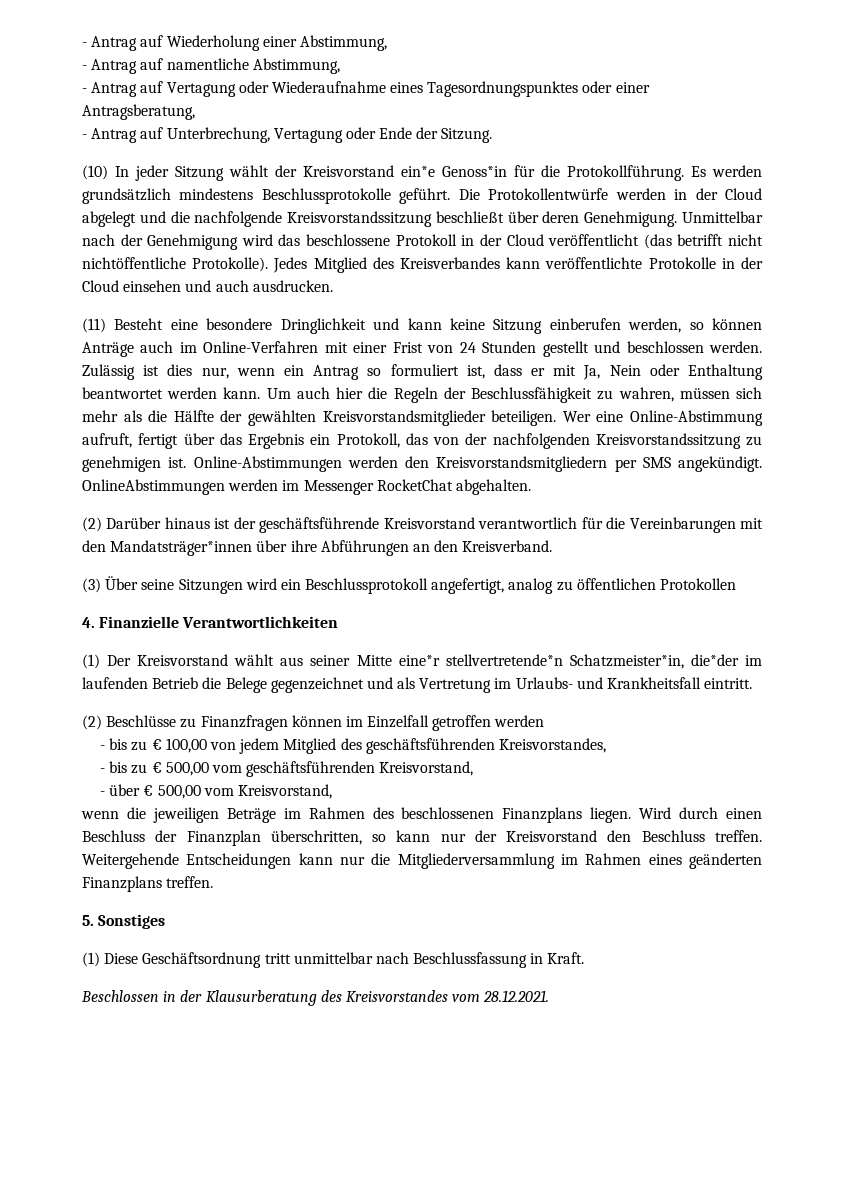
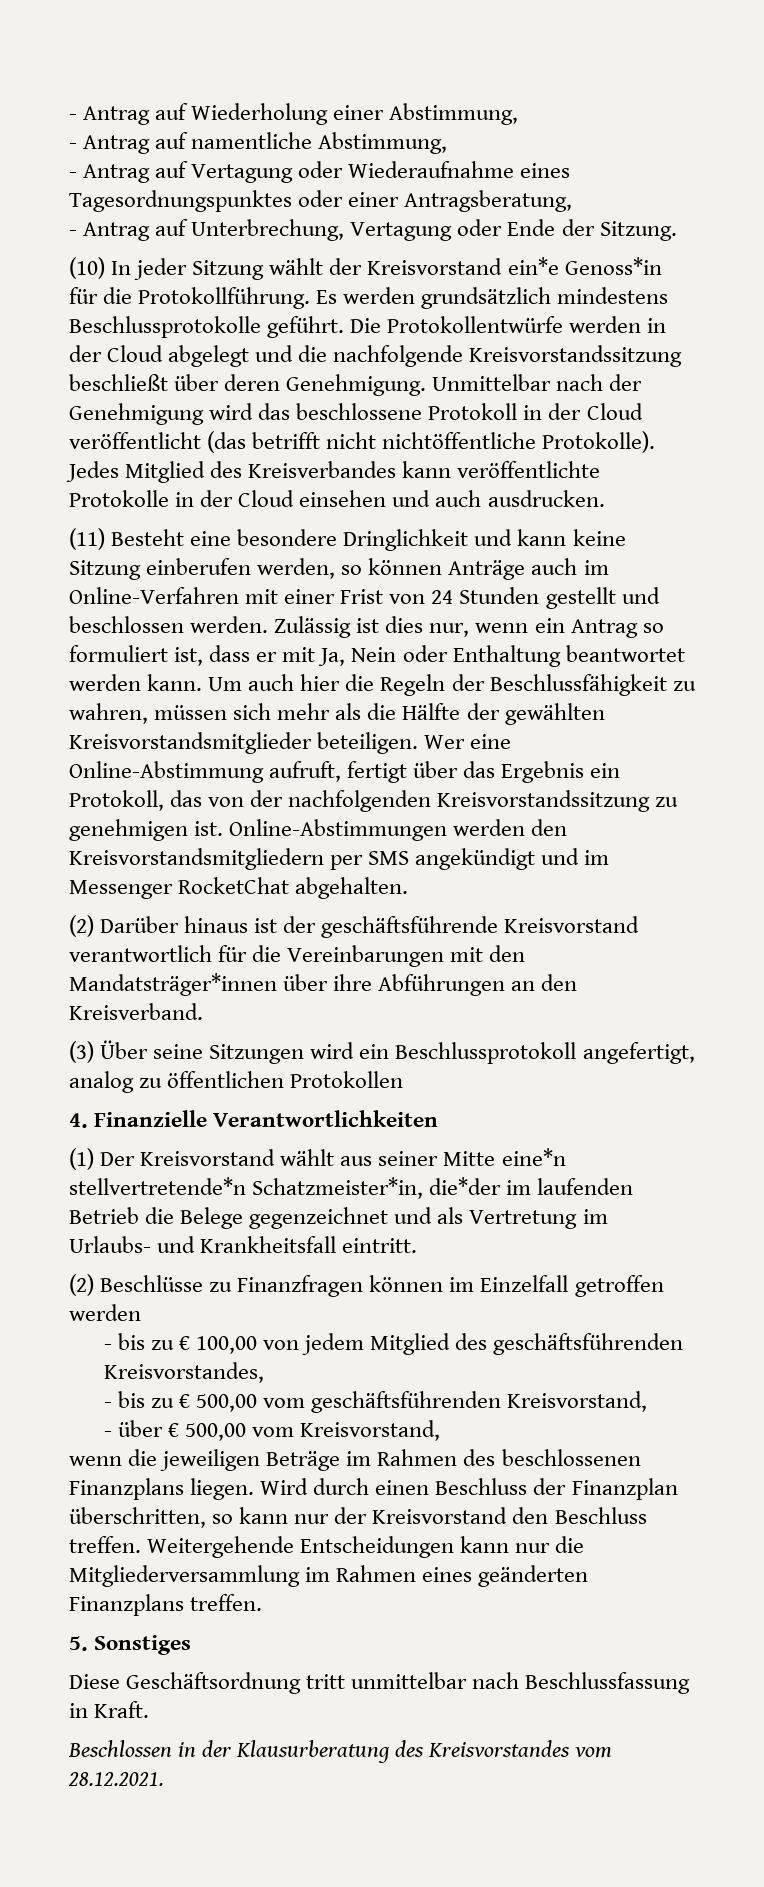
[678,456,762,472] [82,479,279,495] angekündigt. OnlineAbstimmungen werden -> [415,848,580,870] angekündigt und
[398,655,440,666] eine*r -> [501,1148,566,1166] eine*n
[82,952,100,967] (1) -> (192, 1645) none

